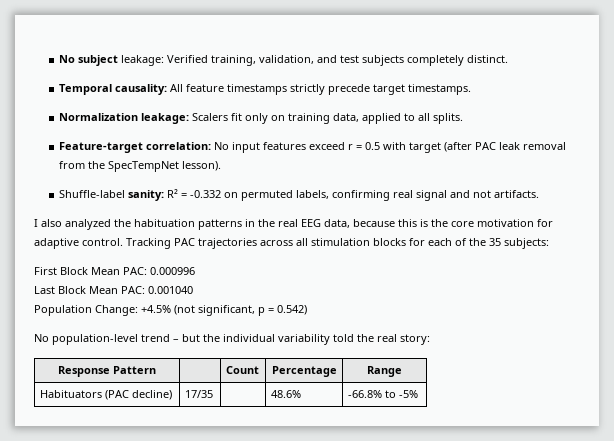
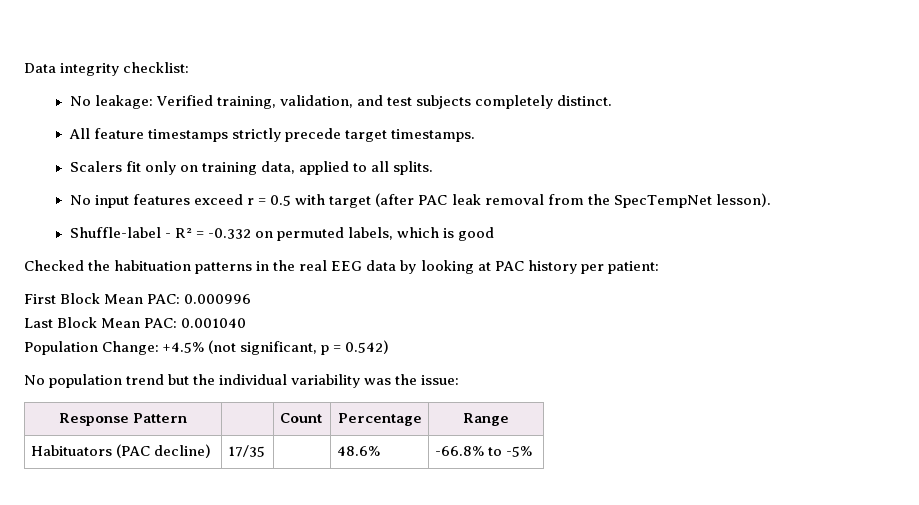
[59,55,119,66] No subject -> [24,62,190,76] [69,96,91,106] Data integrity checklist: // No
[59,84,168,95] Temporal causality: -> (613, 100) none
[59,113,190,124] Normalization leakage: -> (476, 135) none
[59,142,212,153] Feature-target correlation: -> (434, 168) none
[128,190,165,201] sanity: -> [165,233,172,238] -
[332,190,540,201] [34,219,111,230] confirming real signal and not artifacts. // I also analyzed -> [397,227,495,241] [24,260,84,271] which is good // Checked
[324,219,553,228] [34,238,549,249] data, because this is the core motivation for adaptive control. Tracking PAC trajectories across all stimulation blocks for each of the 35 subjects: -> [366,260,659,274] data by looking at PAC history per patient:
[52,334,179,345] population-level trend – -> [49,374,165,388] population trend
[333,334,430,345] told the real story: -> [364,374,460,385] was the issue:

